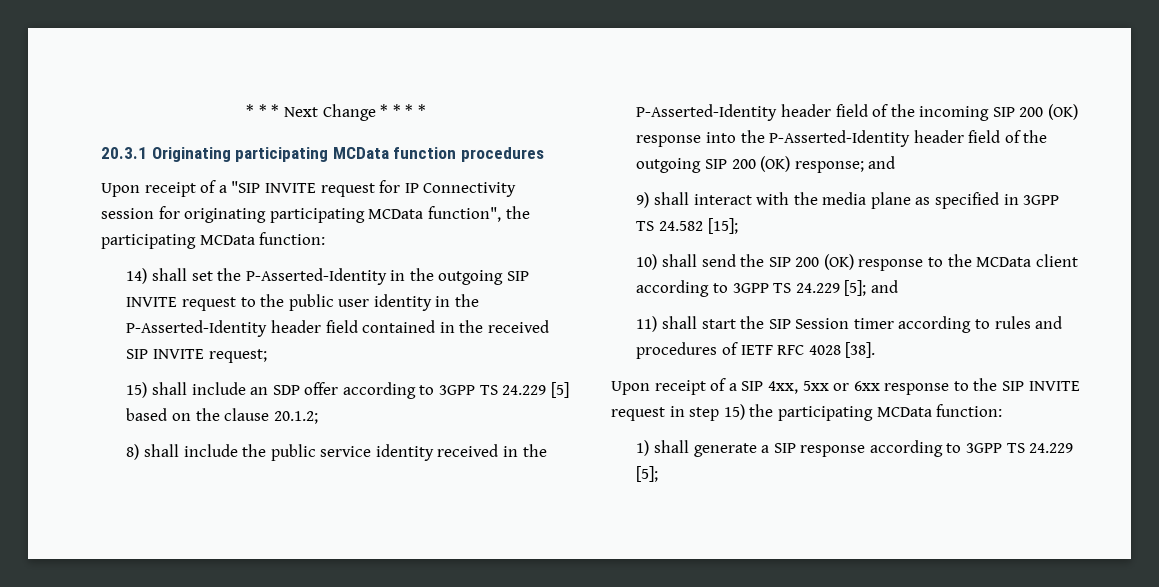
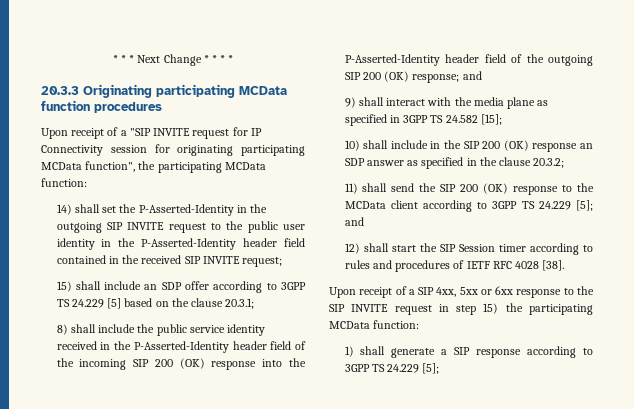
[101,147,147,159] 20.3.1 -> [41,86,79,95] 20.3.3
[273,411,318,424] 20.1.2; -> [225,298,255,309] 20.3.1;
(697, 260) none -> [390,140,593,152] [344,157,565,169] [344,183,388,194] include in the SIP 200 (OK) response an SDP answer as specified in the clause 20.3.2; // 11) shall
[636,316,658,332] 11) -> [344,243,360,254] 12)

